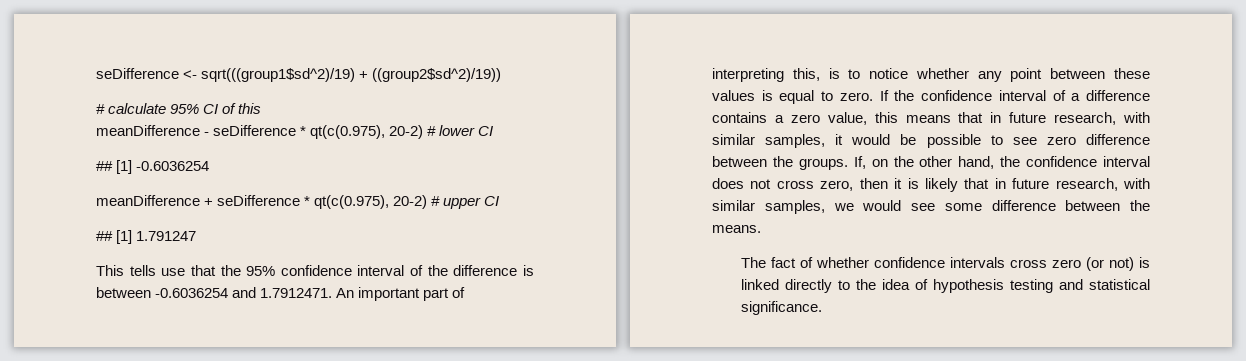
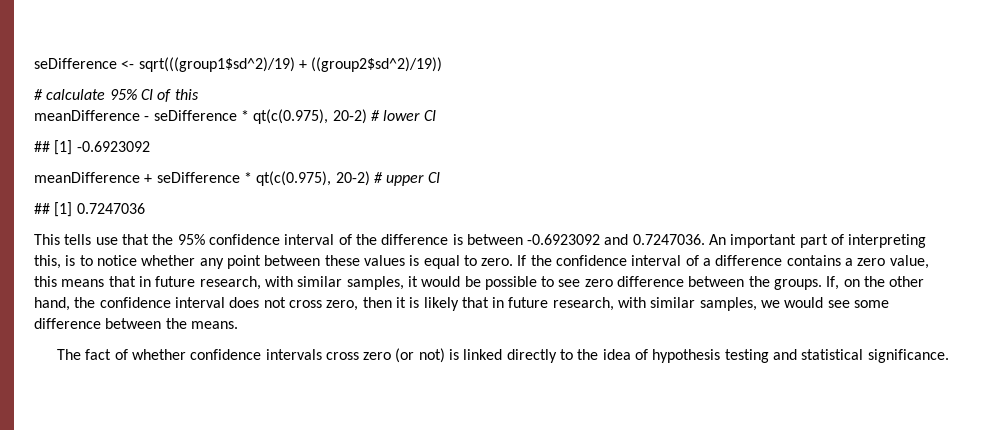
[136,161,210,171] -0.6036254 -> [76,141,150,152] -0.6923092
[136,231,197,241] 1.791247 -> [76,203,145,214] 0.7247036
[155,287,333,298] -0.6036254 and 1.7912471. -> [527,234,705,245] -0.6923092 and 0.7247036.

